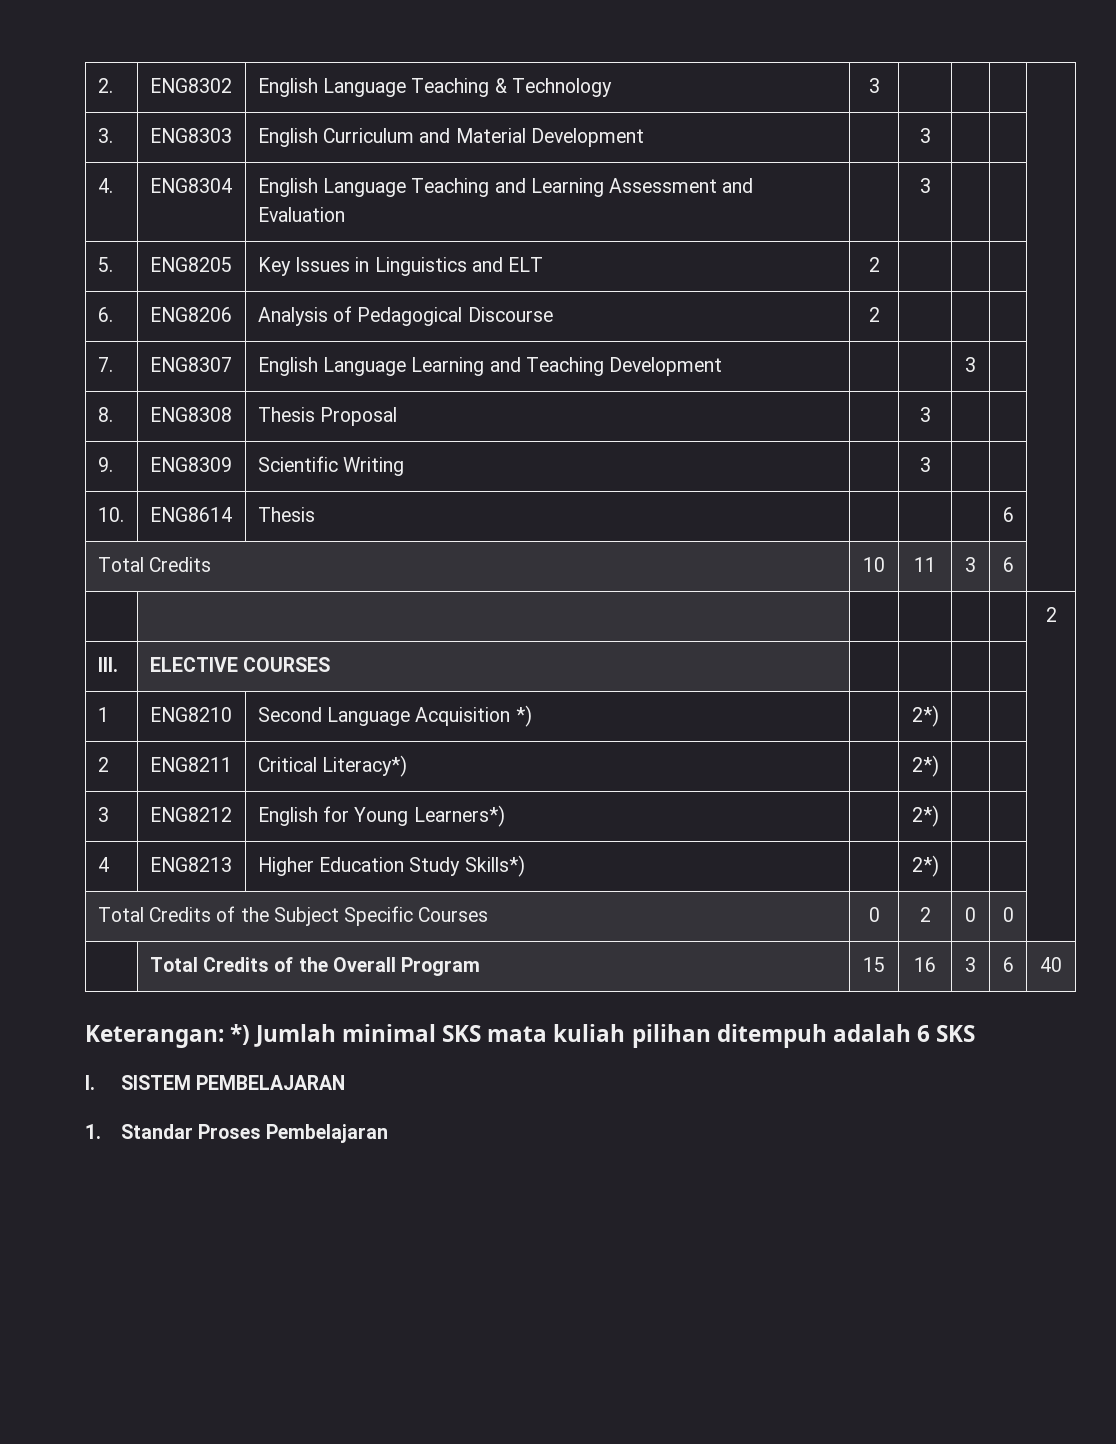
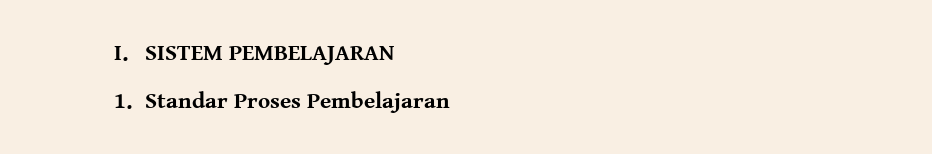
[97,78,113,93] [149,78,232,93] [257,78,612,97] [868,78,880,93] [97,128,113,143] [149,128,232,143] [257,128,644,147] [919,128,931,143] [97,178,113,193] [149,178,232,193] [257,178,754,197] [257,207,345,222] [919,178,931,193] [97,257,113,272] [149,257,232,272] [257,257,544,276] [868,257,880,272] [97,307,113,322] [149,307,232,322] [257,306,553,326] [868,307,880,322] [97,357,113,372] [149,357,232,372] [257,357,723,376] [965,357,976,372] [97,407,113,422] [149,407,232,422] [257,407,398,426] [919,407,931,422] [97,457,113,472] [149,457,232,472] [257,456,405,476] [919,457,931,472] [97,507,124,522] [149,507,232,522] [257,507,315,522] [1002,507,1014,522] [97,557,212,572] [863,557,885,572] [914,557,936,572] [965,557,976,572] [1002,557,1014,572] [1045,607,1057,622] [97,657,118,672] [149,657,331,672] [97,707,109,722] [149,707,232,722] [257,705,532,727] [911,705,939,727] [97,757,109,772] [149,757,232,772] [257,755,408,777] [911,755,939,777] [97,807,109,822] [149,807,232,822] [257,805,505,827] [911,805,939,827] [97,857,109,872] [149,857,232,872] [257,855,525,877] [911,855,939,877] [97,906,489,926] [868,907,880,922] [919,907,931,922] [965,907,976,922] [1002,907,1014,922] [149,957,481,976] [863,957,885,972] [914,957,936,972] [965,957,976,972] [1002,957,1014,972] [1040,957,1062,972] [85,1024,975,1048] 2. | ENG8302 | English Language Teaching & Technology | 3 | | | | // 3. | ENG8303 | English Curriculum and Material Development | | 3 | | | // 4. | ENG8304 | English Language Teaching and Learning Assessment and Evaluation | | 3 | | | // 5. | ENG8205 | Key Issues in Linguistics and ELT | 2 | | | | // 6. | ENG8206 | Analysis of Pedagogical Discourse | 2 | | | | // 7. | ENG8307 | English Language Learning and Teaching Development | | | 3 | | // 8. | ENG8308 | Thesis Proposal | | 3 | | | // 9. | ENG8309 | Scientific Writing | | 3 | | | // 10. | ENG8614 | Thesis | | | | 6 | // Total Credits | 10 | 11 | 3 | 6 | // | | | | | | 2 // III. | ELECTIVE COURSES | | | | | // 1 | ENG8210 | Second Language Acquisition *) | | 2*) | | | // 2 | ENG8211 | Critical Literacy*) | | 2*) | | | // 3 | ENG8212 | English for Young Learners*) | | 2*) | | | // 4 | ENG8213 | Higher Education Study Skills*) | | 2*) | | | // Total Credits of the Subject Specific Courses | 0 | 2 | 0 | 0 | // | Total Credits of the Overall Program | 15 | 16 | 3 | 6 | 40 // Keterangan: *) Jumlah minimal SKS mata kuliah pilihan ditempuh adalah 6 SKS // -> (114, 53) none

